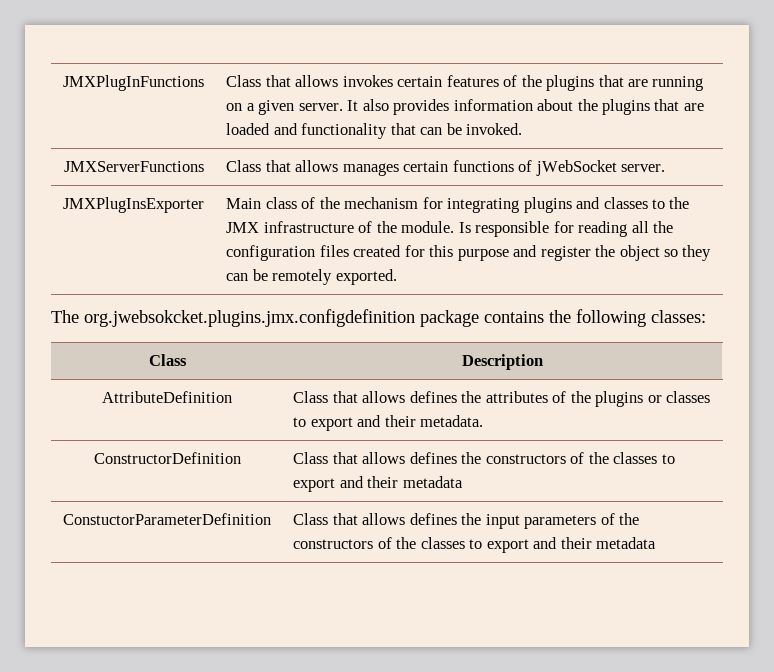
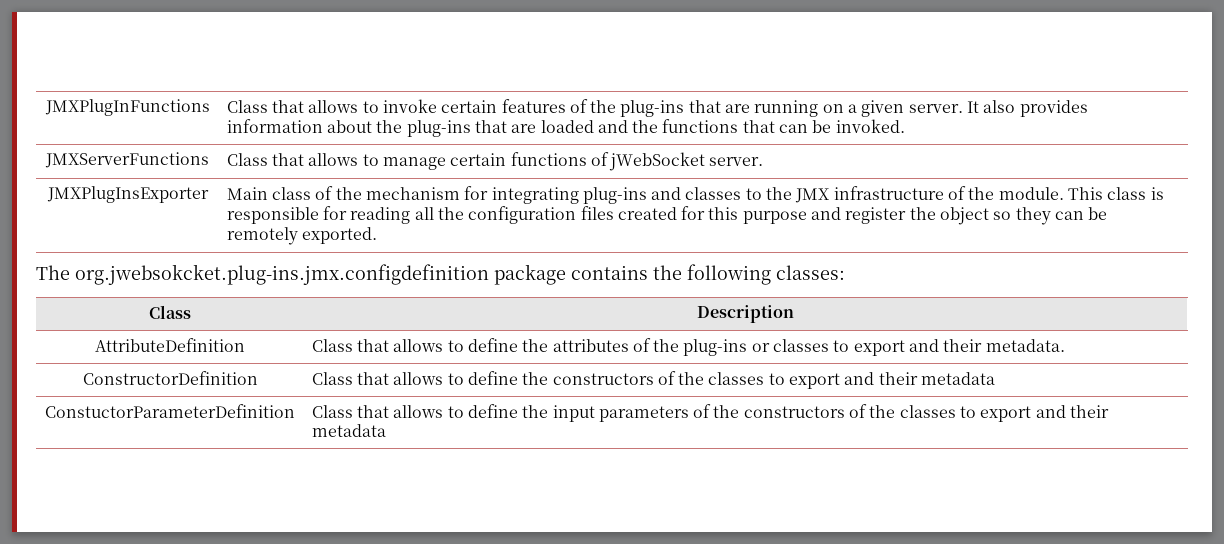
[342,75,393,87] invokes -> [362,99,437,113] to invoke
[546,75,595,91] plugins -> [620,100,685,117] plug-ins
[602,99,651,115] plugins -> [406,120,471,137] plug-ins
[301,123,388,139] functionality -> [632,119,739,133] the functions
[342,163,399,176] manages -> [362,154,446,170] to manage
[523,197,572,213] plugins -> [582,187,647,204] plug-ins
[458,222,471,233] Is -> [1068,187,1164,200] This class is
[84,309,415,327] org.jwebsokcket.plugins.jmx.configdefinition -> [75,264,489,285] org.jwebsokcket.plug-ins.jmx.configdefinition
[409,391,457,403] defines -> [447,338,518,352] to define
[595,391,644,407] plugins -> [683,339,748,356] plug-ins
[409,452,457,464] defines -> [447,371,518,385] to define
[409,513,457,525] defines -> [447,404,518,418] to define

